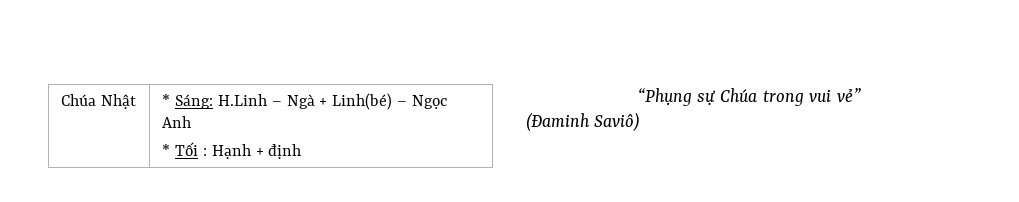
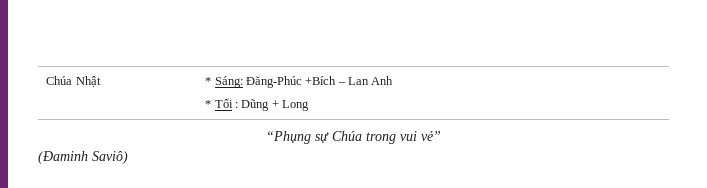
[217,93,447,110] H.Linh – Ngà + Linh(bé) – Ngọc -> [245,76,370,88] Đăng-Phúc +Bích – Lan
[211,144,302,159] Hạnh + định -> [241,99,310,111] Dũng + Long

